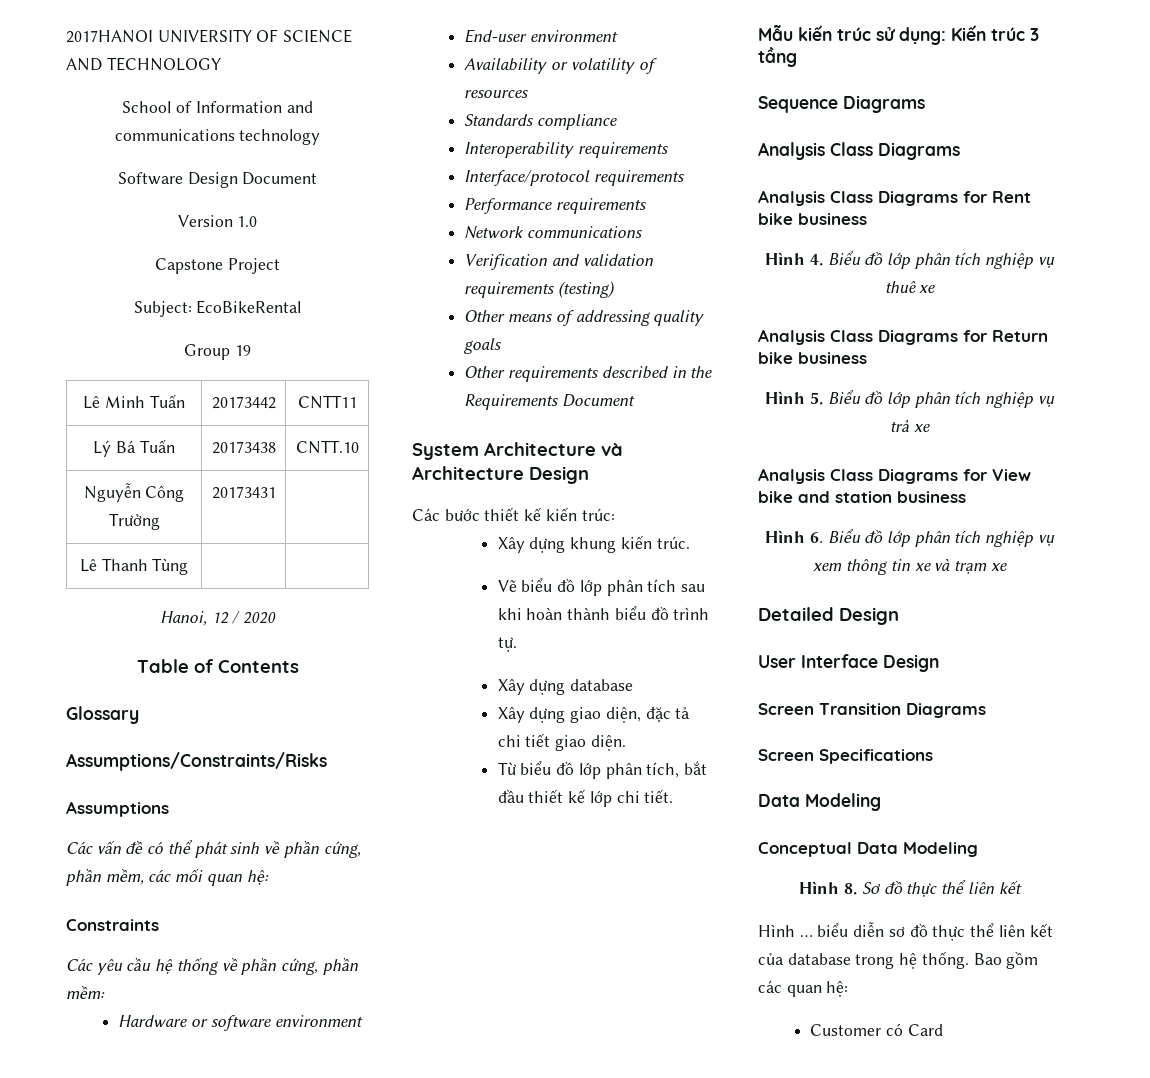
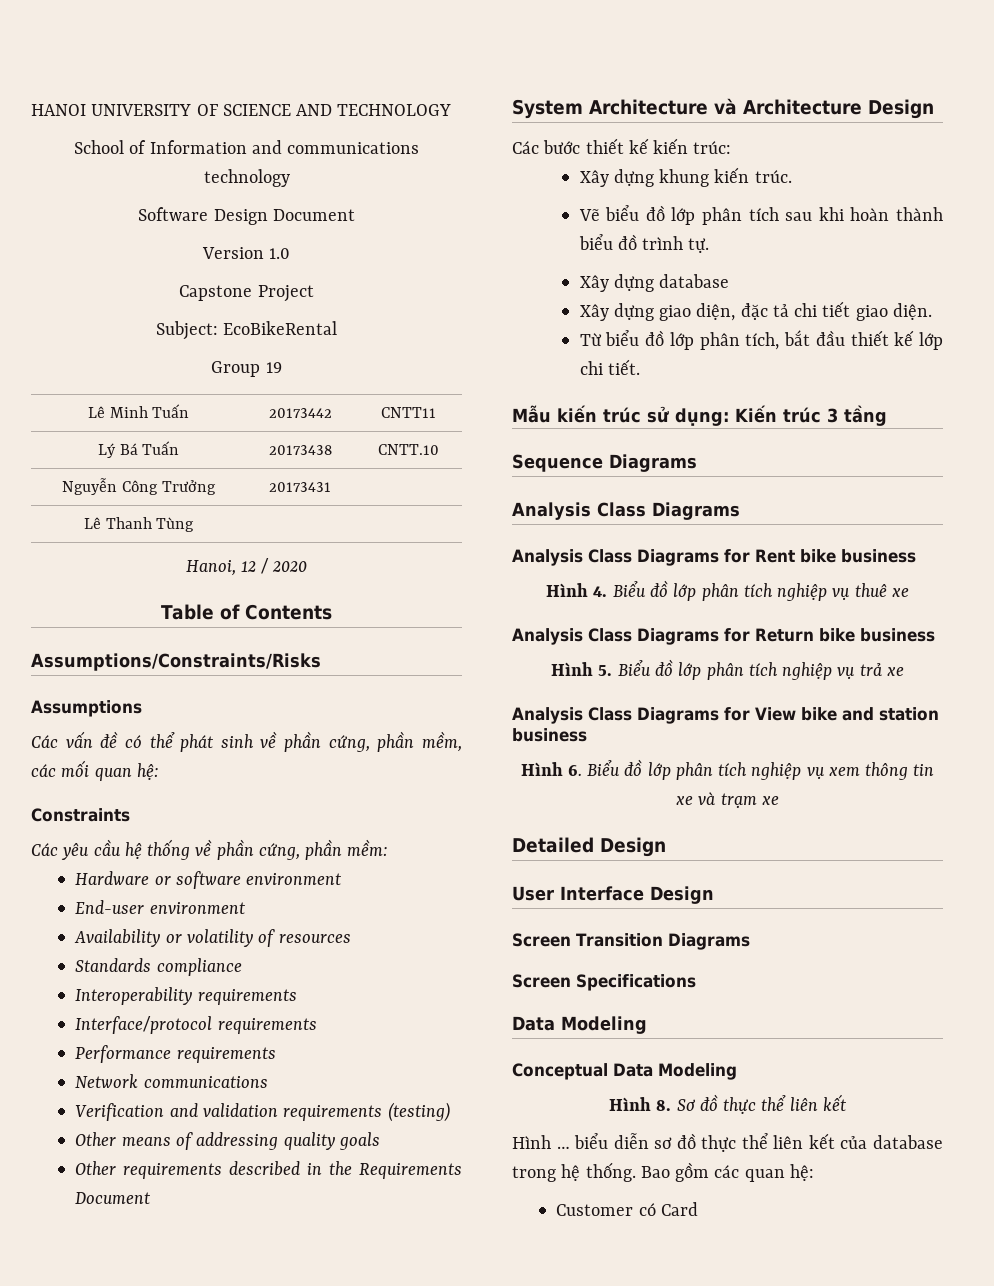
[66,30,153,43] 2017HANOI -> [31,104,86,116] HANOI
[66,706,139,724] // Glossary -> (333, 612) none

